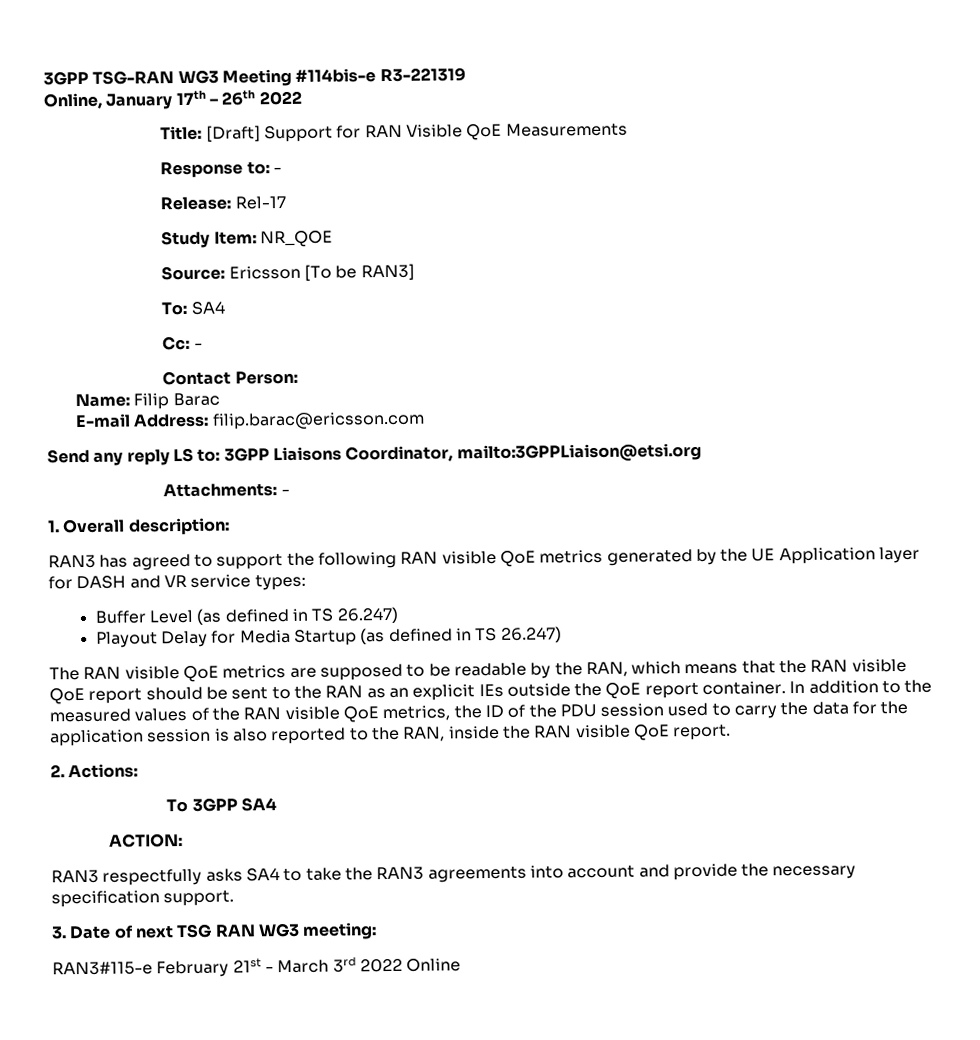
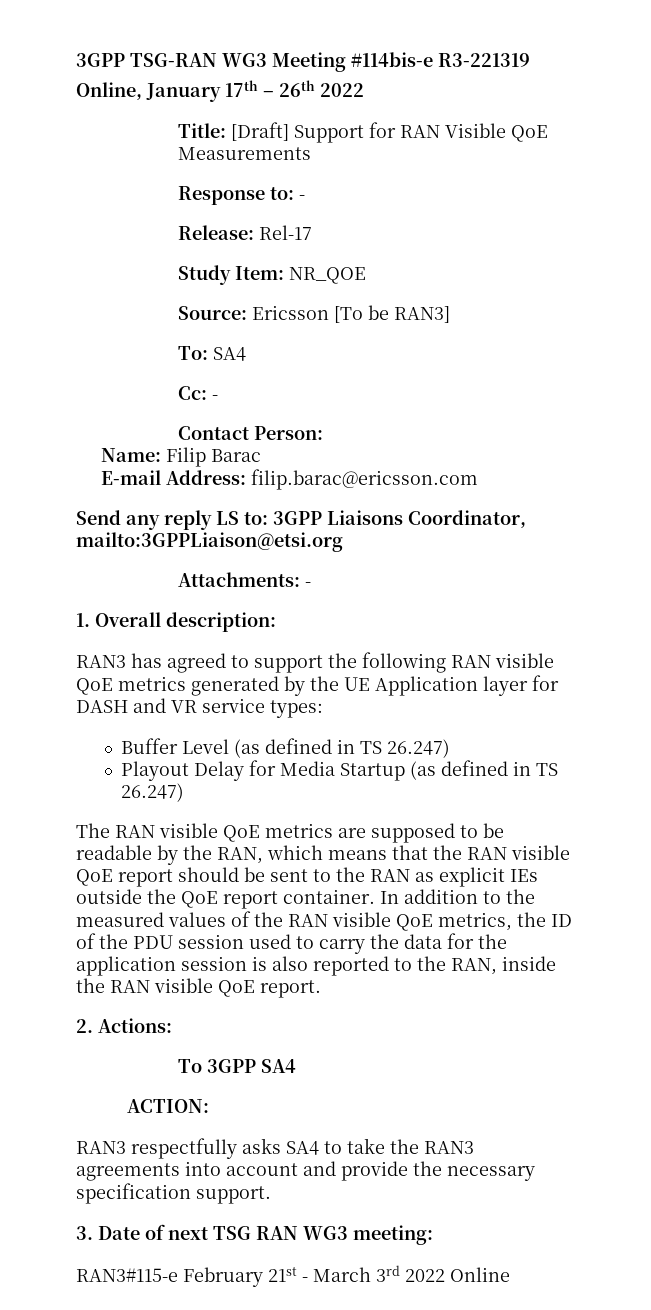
[388,687,409,698] an -> (434, 877) none

